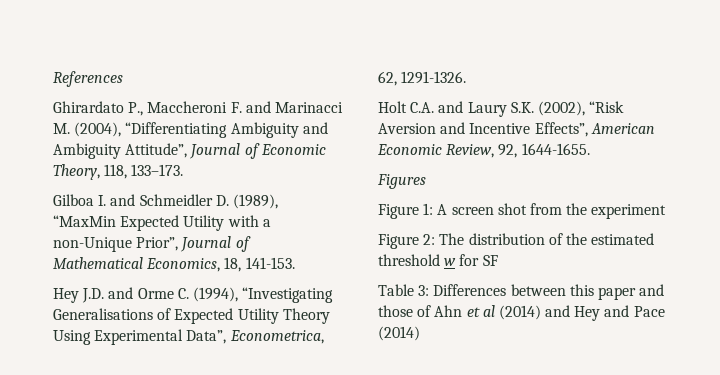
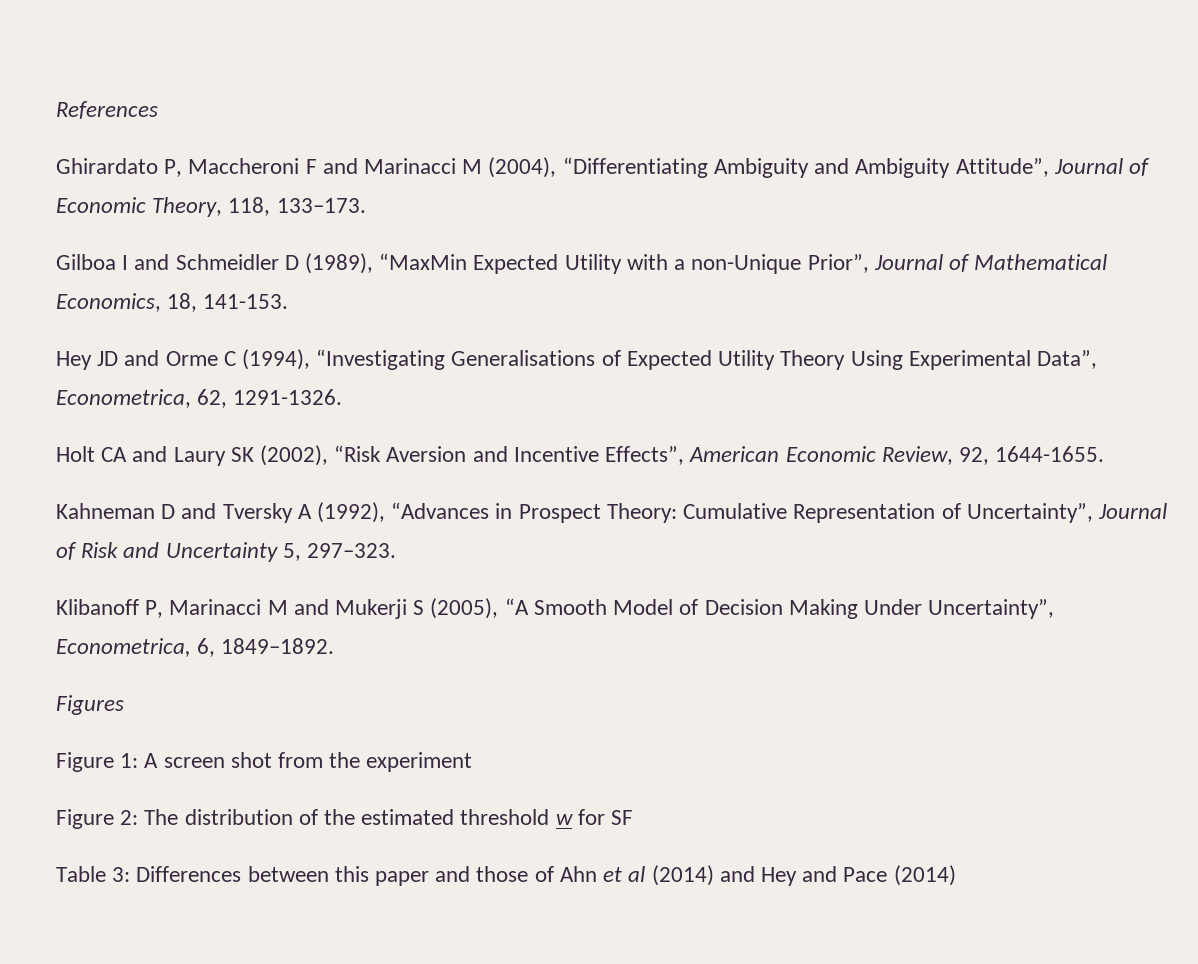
[128,101,242,116] P., Maccheroni F. -> [164,158,317,177] P, Maccheroni F
[53,123,70,134] M. -> [462,159,483,174] M
[98,195,107,206] I. -> [122,255,129,270] I
[215,195,229,206] D. -> [284,255,299,270] D
[82,288,105,303] J.D. -> [97,351,119,366] JD
[177,288,189,299] C. -> [223,351,236,366] C
[410,102,435,113] C.A. -> [101,447,128,462] CA
[510,102,534,113] S.K. -> [230,447,254,462] SK
(590, 149) none -> [56,502,1167,523] [56,542,397,562] [56,598,1055,619] [56,638,335,657] // Kahneman D and Tversky A (1992), “Advances in Prospect Theory: Cumulative Representation of Uncertainty”, Journal of Risk and Uncertainty 5, 297–323. // Klibanoff P, Marinacci M and Mukerji S (2005), “A Smooth Model of Decision Making Under Uncertainty”, Econometrica, 6, 1849–1892.

